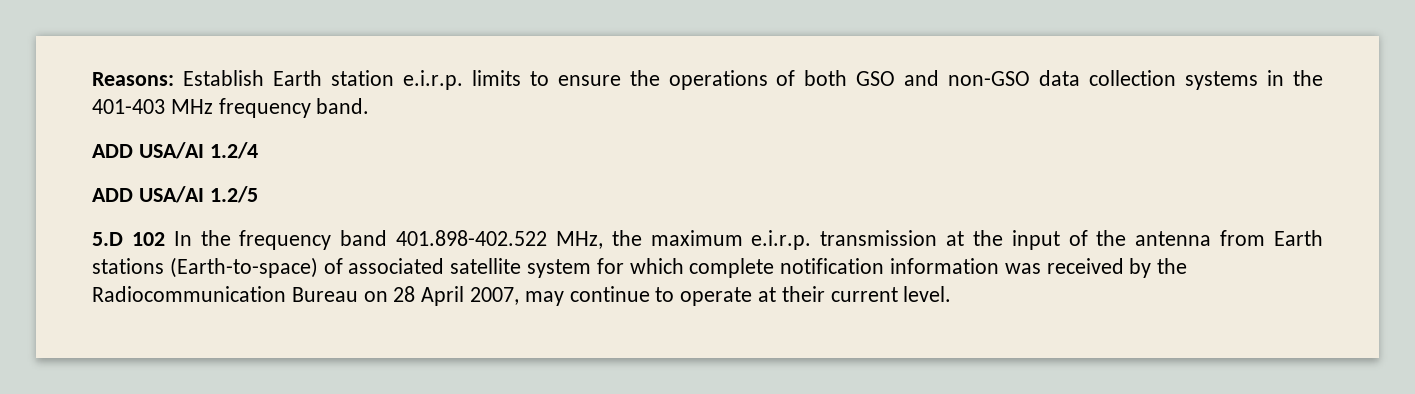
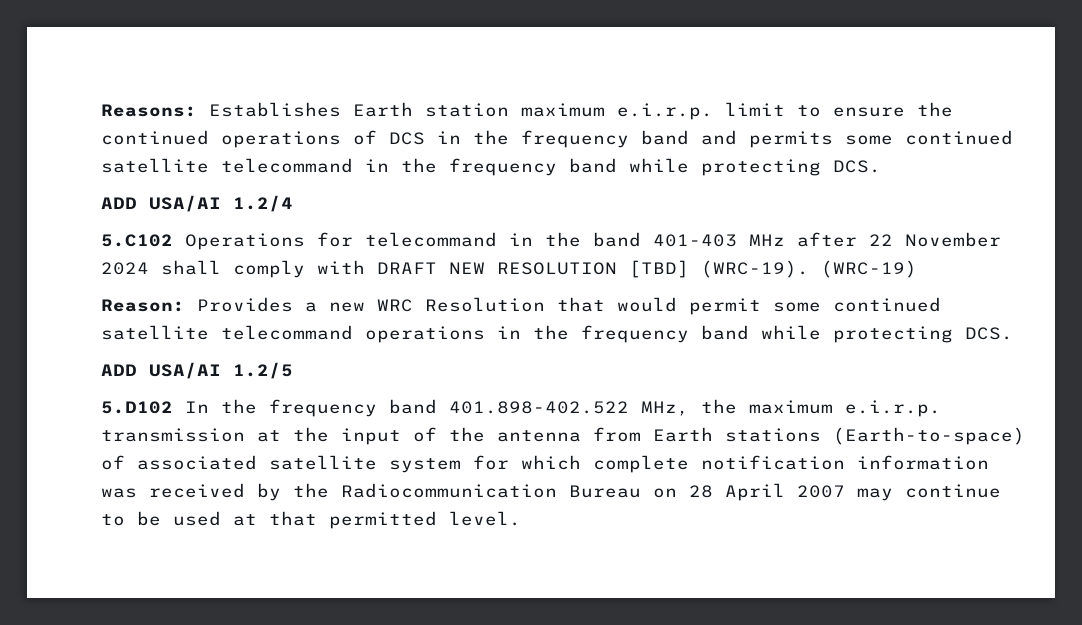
[182,70,264,86] Establish -> [209,102,341,117] Establishes
[402,70,521,90] e.i.r.p. limits -> [521,102,785,120] maximum e.i.r.p. limit
(660, 78) none -> [101,130,209,145] continued
[804,70,1323,90] [92,98,370,118] [92,142,258,159] both GSO and non-GSO data collection systems in the 401-403 MHz frequency band. // ADD USA/AI 1.2/4 -> [389,130,1013,148] [101,158,881,176] [101,195,293,212] [101,232,1001,250] [101,260,917,278] [101,297,941,315] [101,325,1013,343] DCS in the frequency band and permits some continued satellite telecommand in the frequency band while protecting DCS. // ADD USA/AI 1.2/4 // 5.C102 Operations for telecommand in the band 401-403 MHz after 22 November 2024 shall comply with DRAFT NEW RESOLUTION [TBD] (WRC-19). (WRC-19) // Reason: Provides a new WRC Resolution that would permit some continued satellite telecommand operations in the frequency band while protecting DCS.
[92,232,165,246] 5.D 102 -> [101,401,173,414] 5.D102
[470,287,520,305] 2007, -> [797,485,845,498] 2007
[680,286,898,306] operate at their current -> [137,511,437,529] be used at that permitted

